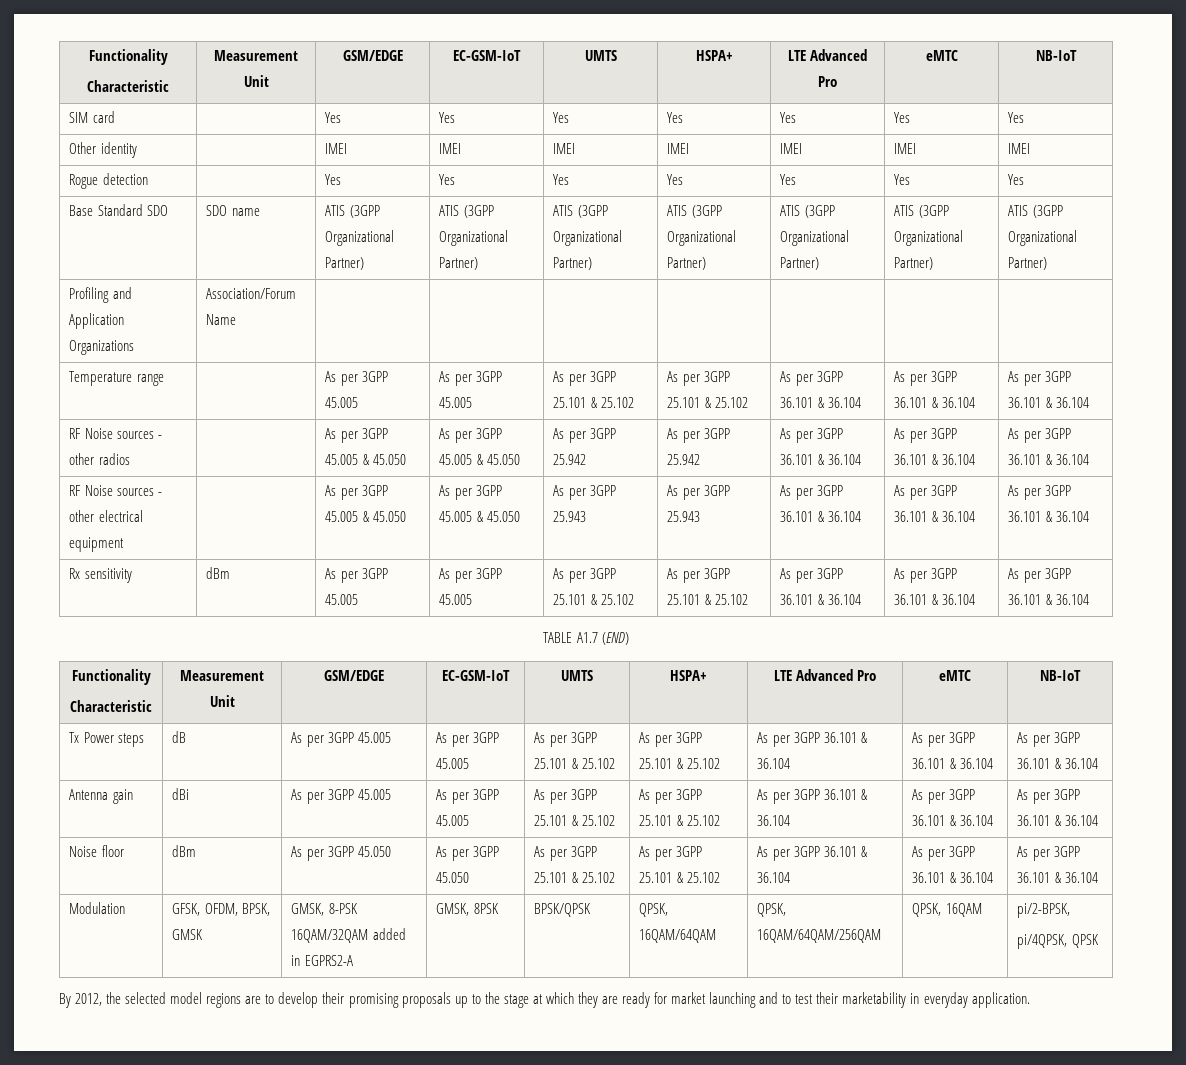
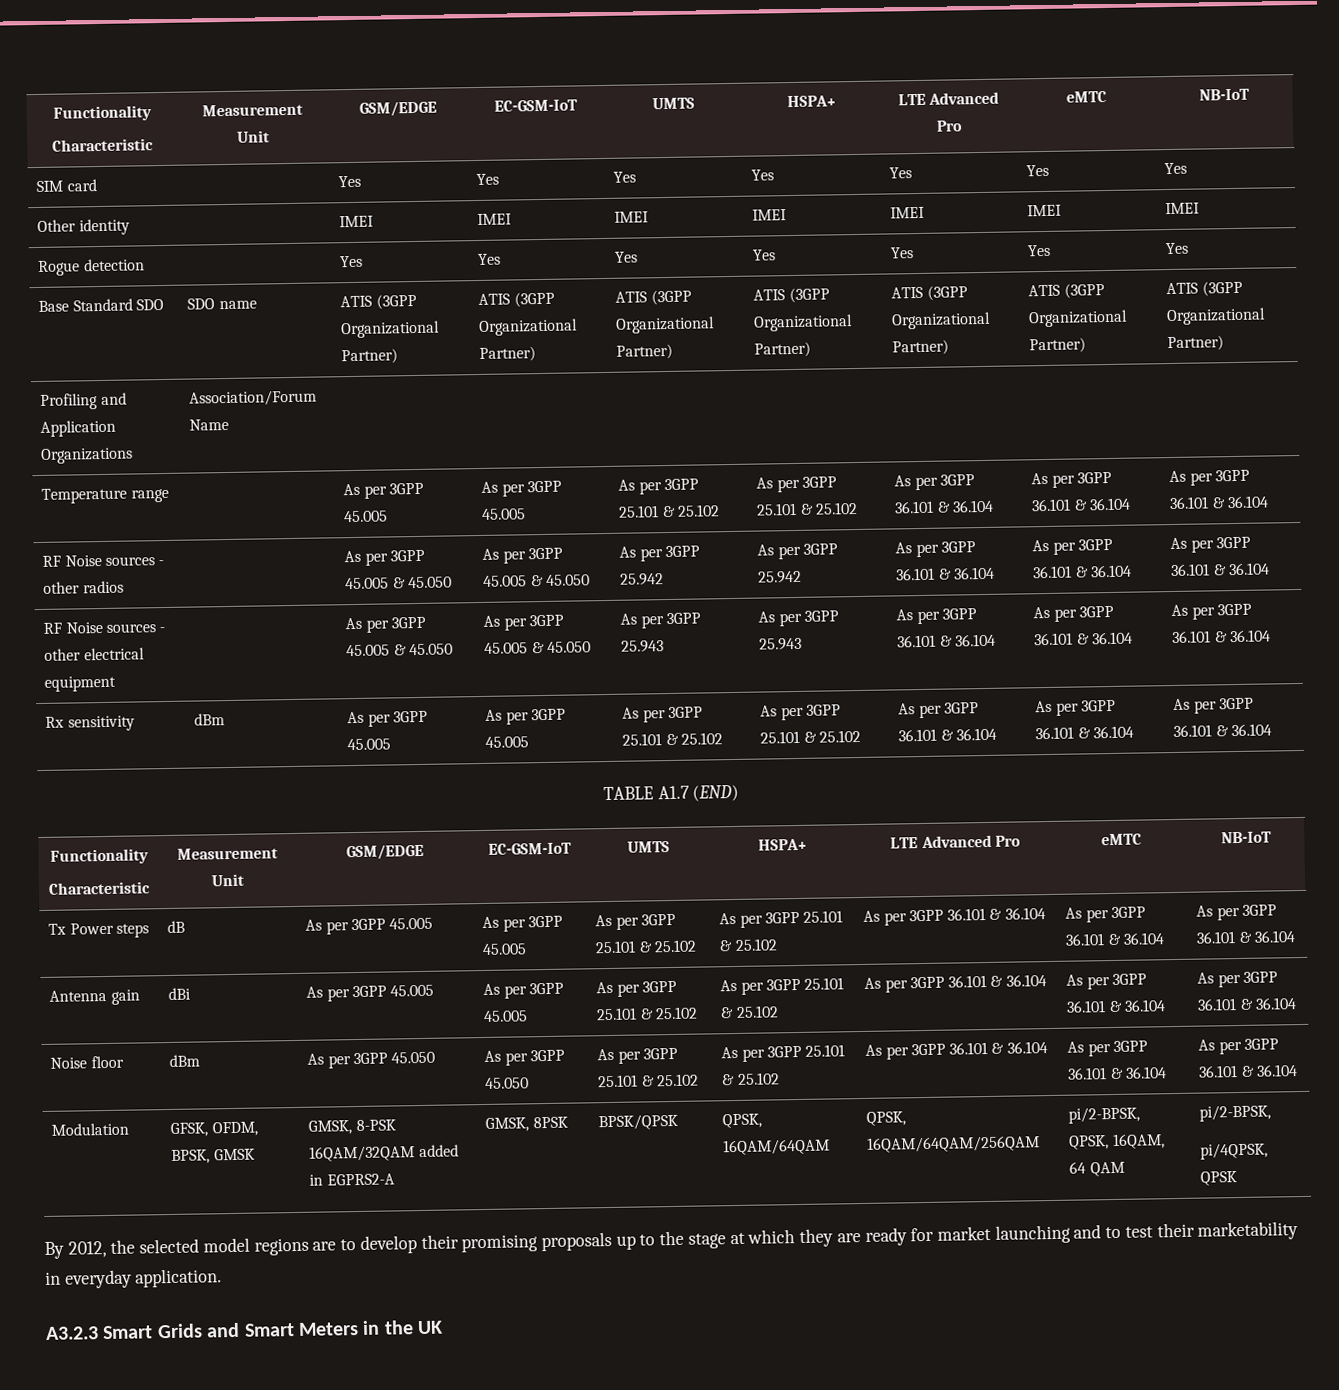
[912,903,982,917] QPSK, 16QAM -> [1068,1106,1141,1124] [1069,1133,1165,1150] [1069,1161,1125,1177] pi/2-BPSK, QPSK, 16QAM, 64 QAM
(1030, 1000) none -> [45,1320,444,1340] // A3.2.3 Smart Grids and Smart Meters in the UK

